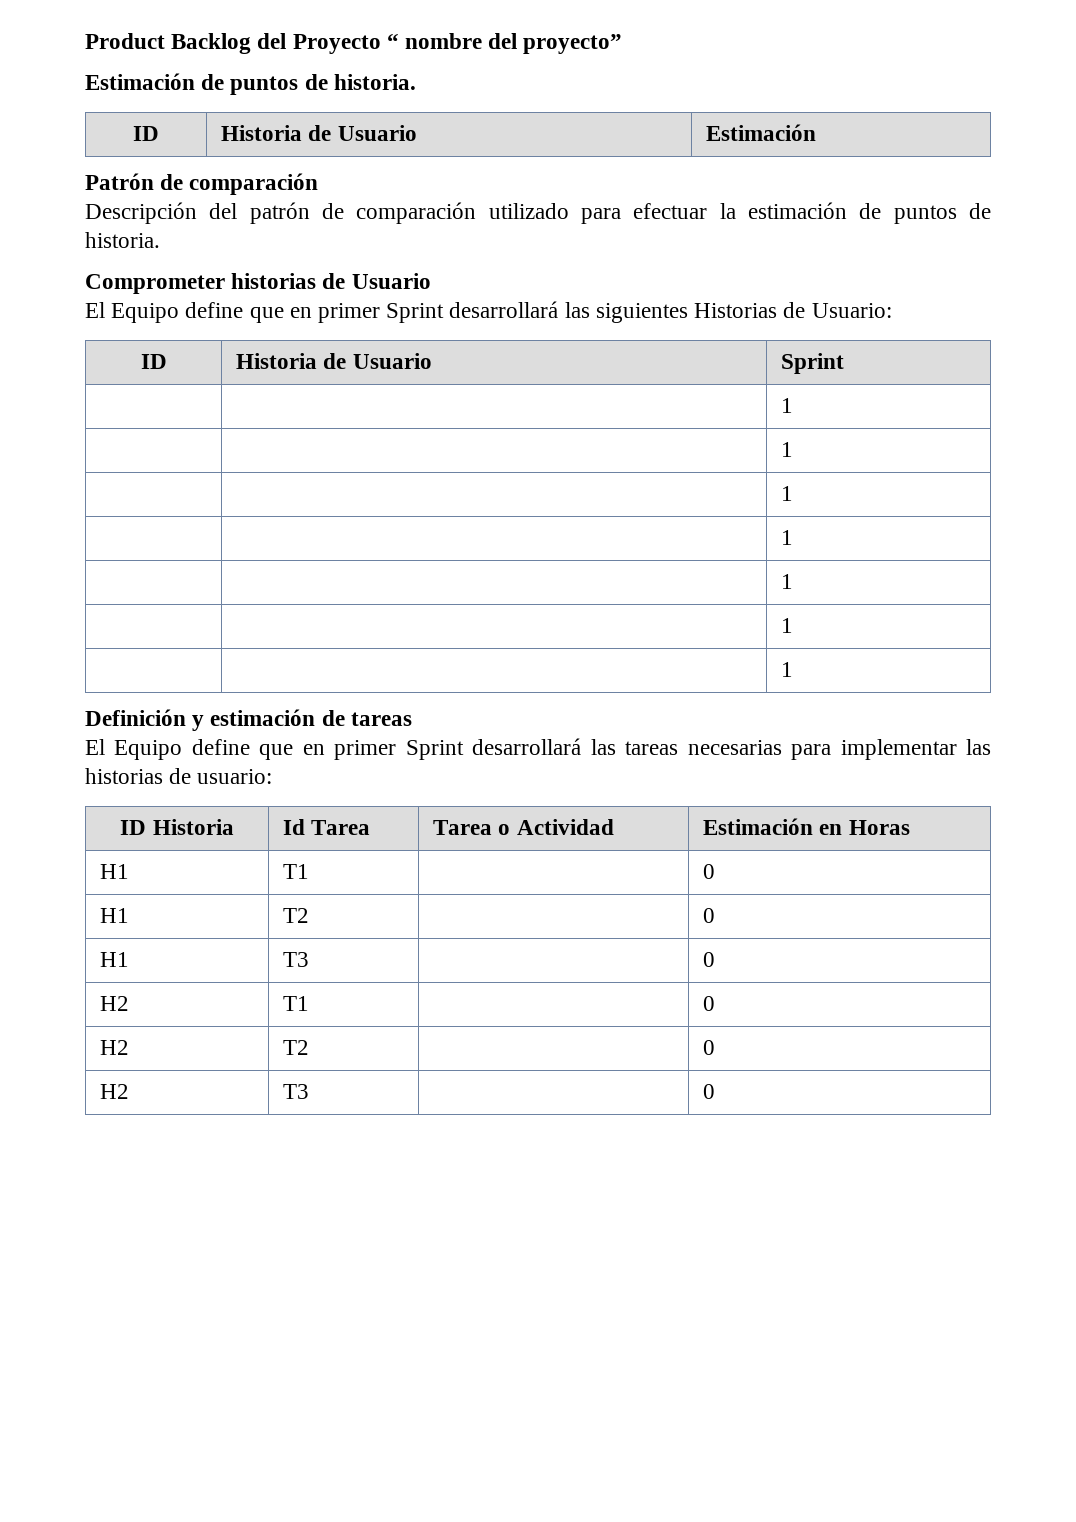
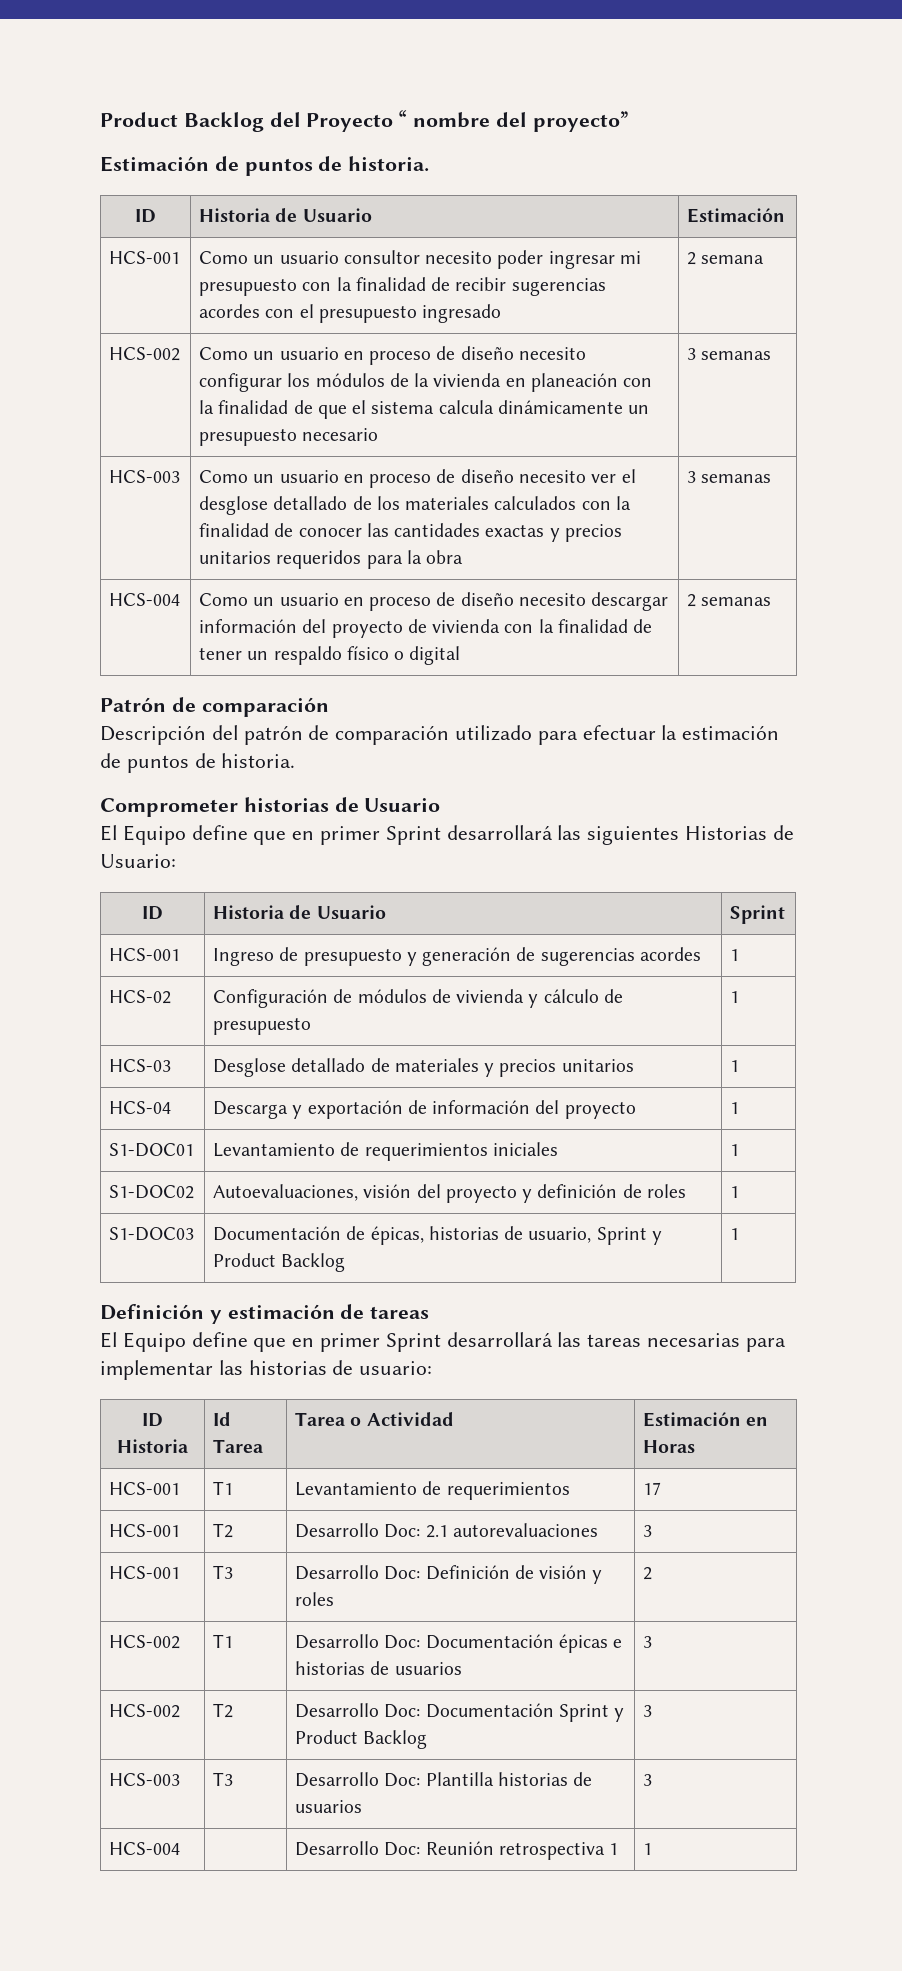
(817, 132) none -> [109,251,181,264] [199,250,641,269] [199,277,606,296] [199,304,502,323] [687,252,765,265] [109,347,181,361] [199,346,586,365] [199,373,653,392] [199,400,650,419] [199,428,379,446] [687,348,772,360] [109,470,181,483] [199,469,636,488] [199,496,631,515] [199,523,622,542] [199,550,464,569] [687,471,772,483] [109,593,181,606] [199,592,669,611] [199,619,653,638] [199,646,461,665] [687,594,772,607] // HCS-001 | Como un usuario consultor necesito poder ingresar mi presupuesto con la finalidad de recibir sugerencias acordes con el presupuesto ingresado | 2 semana // HCS-002 | Como un usuario en proceso de diseño necesito configurar los módulos de la vivienda en planeación con la finalidad de que el sistema calcula dinámicamente un presupuesto necesario | 3 semanas // HCS-003 | Como un usuario en proceso de diseño necesito ver el desglose detallado de los materiales calculados con la finalidad de conocer las cantidades exactas y precios unitarios requeridos para la obra | 3 semanas // HCS-004 | Como un usuario en proceso de diseño necesito descargar información del proyecto de vivienda con la finalidad de tener un respaldo físico o digital | 2 semanas
[781,398,794,413] [781,442,794,457] [781,486,794,501] [781,530,794,545] [781,574,794,589] [781,618,794,633] | | 1 // | | 1 // | | 1 // | | 1 // | | 1 // | | 1 // | -> [109,948,181,961] [213,947,701,966] [730,949,740,961] [109,990,172,1004] [213,989,623,1008] [213,1017,312,1035] [730,991,740,1003] [109,1059,172,1072] [213,1058,634,1077] [730,1060,740,1072] [109,1101,172,1114] [213,1100,636,1119] [730,1102,740,1114] [109,1143,195,1157] [213,1142,558,1161] [730,1144,740,1156] [109,1185,195,1199] [213,1184,686,1203] [730,1186,740,1198] [109,1227,195,1241] [213,1226,662,1245] [213,1253,346,1272] HCS-001 | Ingreso de presupuesto y generación de sugerencias acordes | 1 // HCS-02 | Configuración de módulos de vivienda y cálculo de presupuesto | 1 // HCS-03 | Desglose detallado de materiales y precios unitarios | 1 // HCS-04 | Descarga y exportación de información del proyecto | 1 // S1-DOC01 | Levantamiento de requerimientos iniciales | 1 // S1-DOC02 | Autoevaluaciones, visión del proyecto y definición de roles | 1 // S1-DOC03 | Documentación de épicas, historias de usuario, Sprint y Product Backlog
[100,864,130,879] [283,864,310,879] [703,864,716,879] [100,908,130,923] [283,908,310,923] [703,908,716,923] [100,952,130,967] [283,952,310,967] [703,952,716,967] [100,996,130,1011] [283,996,310,1011] [703,996,716,1011] [100,1040,130,1055] [283,1040,310,1055] [703,1040,716,1055] [100,1084,130,1099] [283,1084,310,1099] [703,1084,716,1099] H1 | T1 | | 0 // H1 | T2 | | 0 // H1 | T3 | | 0 // H2 | T1 | | 0 // H2 | T2 | | 0 // H2 | T3 | | 0 -> [109,1482,181,1495] [213,1481,234,1495] [295,1481,570,1500] [643,1482,662,1495] [109,1524,181,1537] [213,1523,234,1538] [295,1523,598,1538] [643,1525,653,1537] [109,1566,181,1579] [213,1565,234,1579] [295,1565,603,1584] [295,1592,335,1606] [643,1567,653,1580] [109,1635,181,1649] [213,1634,234,1648] [295,1634,623,1653] [295,1661,462,1675] [643,1636,653,1648] [109,1704,181,1718] [213,1703,234,1718] [295,1703,625,1722] [295,1730,428,1749] [643,1705,653,1717] [109,1773,181,1786] [213,1772,234,1786] [295,1772,593,1787] [295,1800,363,1813] [643,1774,653,1786] [109,1842,181,1855] [295,1841,619,1860] [643,1843,653,1855] HCS-001 | T1 | Levantamiento de requerimientos | 17 // HCS-001 | T2 | Desarrollo Doc: 2.1 autorevaluaciones | 3 // HCS-001 | T3 | Desarrollo Doc: Definición de visión y roles | 2 // HCS-002 | T1 | Desarrollo Doc: Documentación épicas e historias de usuarios | 3 // HCS-002 | T2 | Desarrollo Doc: Documentación Sprint y Product Backlog | 3 // HCS-003 | T3 | Desarrollo Doc: Plantilla historias de usuarios | 3 // HCS-004 | | Desarrollo Doc: Reunión retrospectiva 1 | 1

